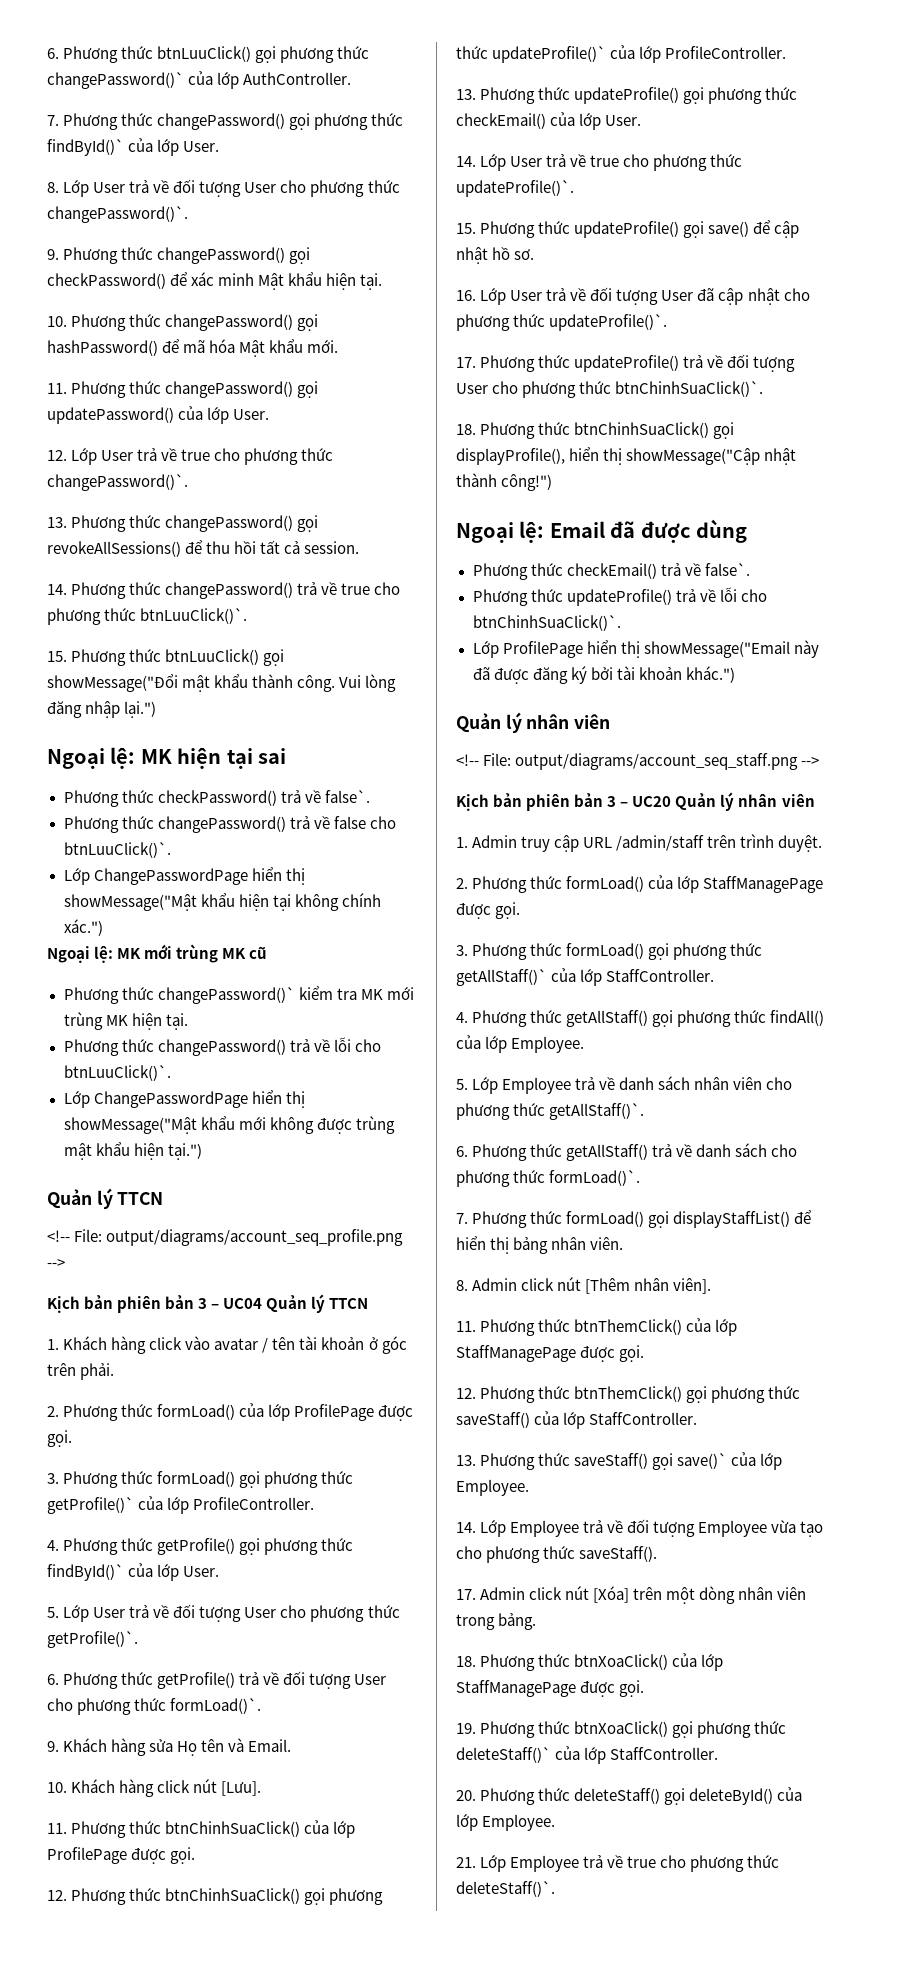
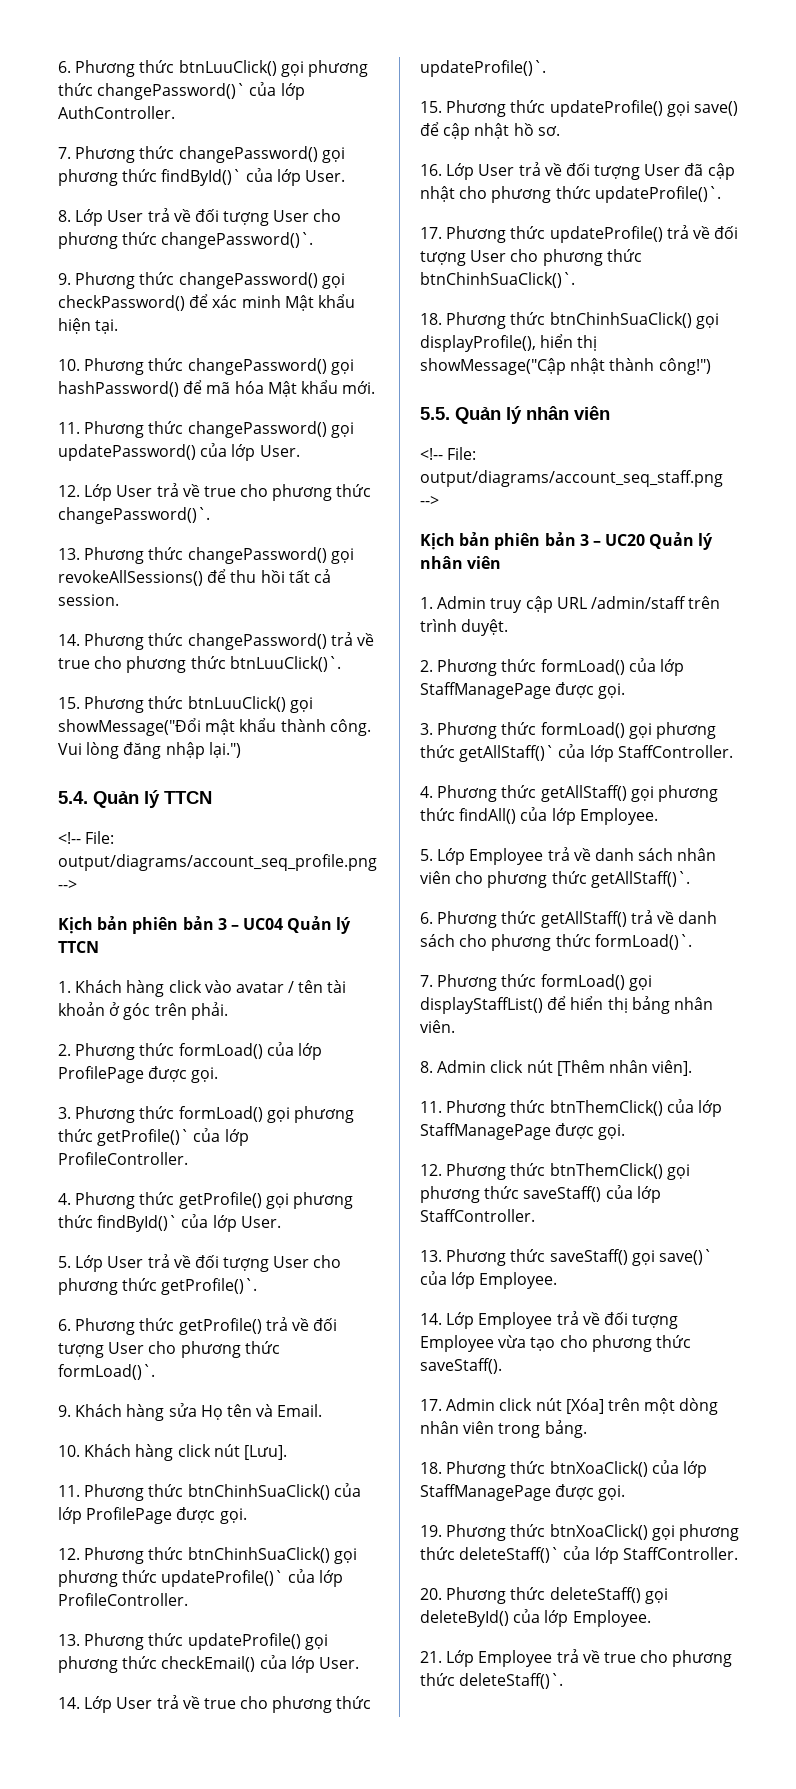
[47,747,286,769] [63,790,370,807] [63,816,396,833] [63,842,171,858] [63,867,305,885] [63,893,381,911] [63,919,103,936] [47,944,268,963] [63,986,414,1004] [63,1012,188,1030] [63,1037,381,1056] [63,1065,171,1081] [63,1090,305,1108] [63,1116,395,1134] [63,1142,202,1160] Ngoại lệ: MK hiện tại sai // Phương thức checkPassword() trả về false`. // Phương thức changePassword() trả về false cho btnLuuClick()`. // Lớp ChangePasswordPage hiển thị showMessage("Mật khẩu hiện tại không chính xác.") // Ngoại lệ: MK mới trùng MK cũ // Phương thức changePassword()` kiểm tra MK mới trùng MK hiện tại. // Phương thức changePassword() trả về lỗi cho btnLuuClick()`. // Lớp ChangePasswordPage hiển thị showMessage("Mật khẩu mới không được trùng mật khẩu hiện tại.") // -> [58,791,88,804] 5.4.
[456,519,747,543] [472,563,750,580] [472,587,767,606] [472,615,621,631] [472,640,819,658] [472,666,735,684] Ngoại lệ: Email đã được dùng // Phương thức checkEmail() trả về false`. // Phương thức updateProfile() trả về lỗi cho btnChinhSuaClick()`. // Lớp ProfilePage hiển thị showMessage("Email này đã được đăng ký bởi tài khoản khác.") // -> [420,407,450,420] 5.5.

